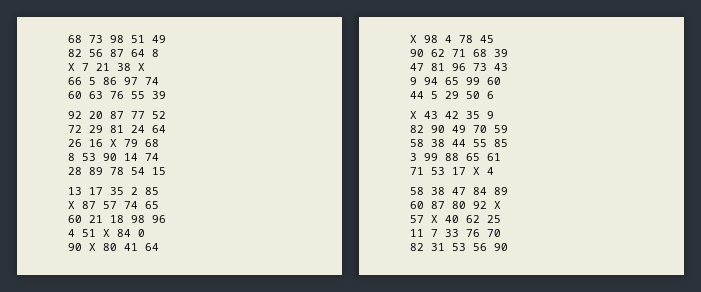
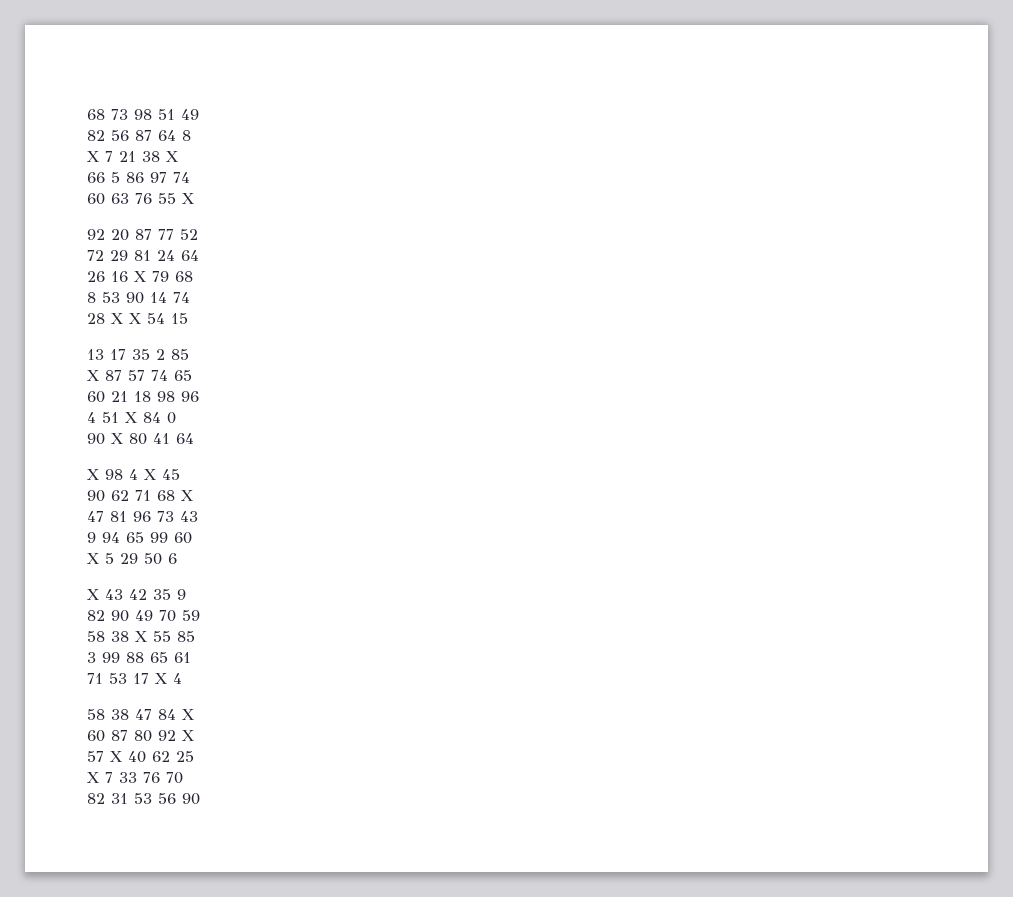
[152,91,166,99] 39 -> [182,193,194,204] X
[89,167,124,175] 89 78 -> [111,313,141,324] X X
[459,35,473,43] 78 -> [144,469,156,480] X
[494,49,508,57] 39 -> [181,490,193,501] X
[410,91,424,99] 44 -> [87,553,99,564] X
[452,139,466,147] 44 -> [135,631,147,642] X
[494,187,508,195] 89 -> [182,709,194,720] X
[410,229,424,237] 11 -> [87,772,99,783] X

